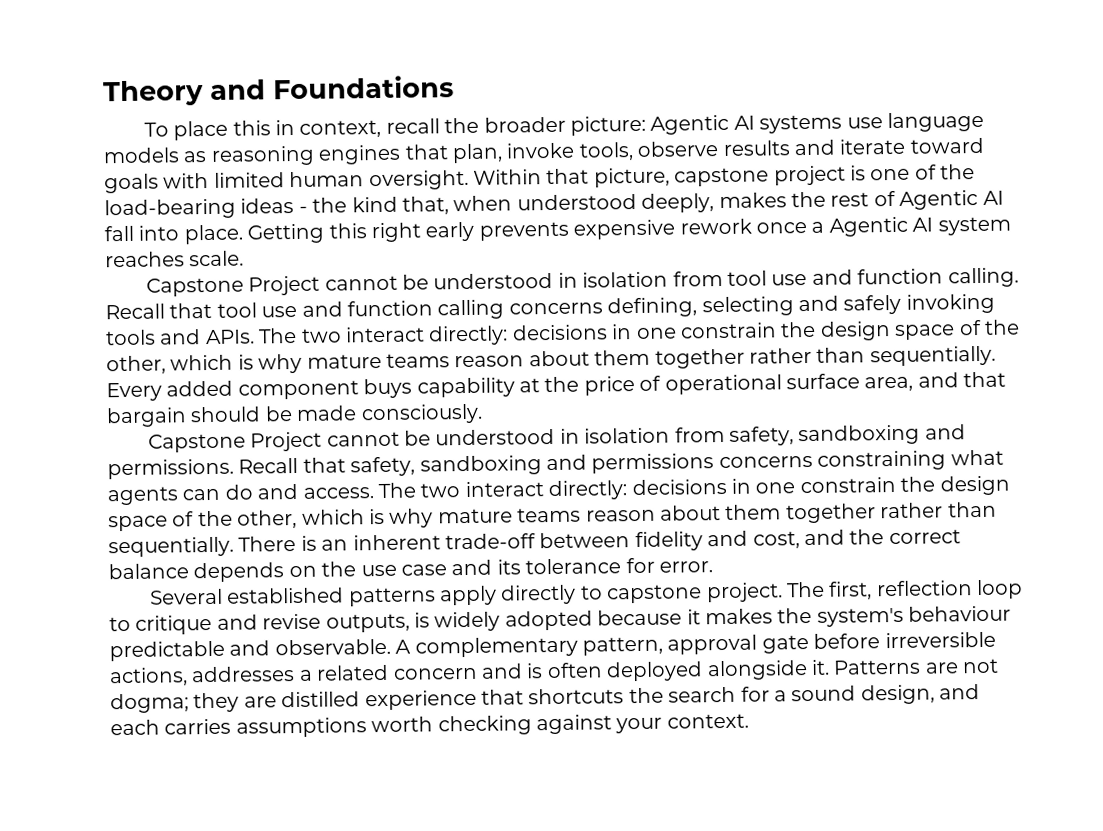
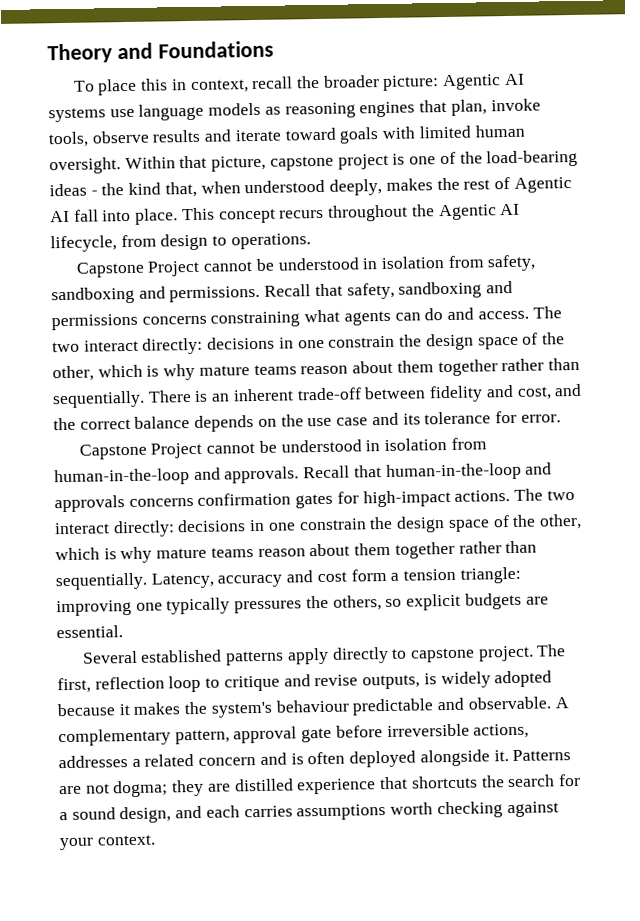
[247,216,1011,244] [105,250,245,268] [145,267,1019,297] [105,293,995,320] [105,319,1020,346] [106,345,996,375] [106,371,1007,402] [106,403,483,428] Getting this right early prevents expensive rework once a Agentic AI system reaches scale. // Capstone Project cannot be understood in isolation from tool use and function calling. Recall that tool use and function calling concerns defining, selecting and safely invoking tools and APIs. The two interact directly: decisions in one constrain the design space of the other, which is why mature teams reason about them together rather than sequentially. Every added component buys capability at the price of operational surface area, and that bargain should be made consciously. -> [181,203,521,224] [50,233,311,253] This concept recurs throughout the Agentic AI lifecycle, from design to operations.
(713, 567) none -> [78,437,487,460] [54,462,553,487] [54,488,575,513] [54,513,582,538] [55,540,538,564] [55,566,521,591] [56,592,549,617] [56,625,123,639] // Capstone Project cannot be understood in isolation from human-in-the-loop and approvals. Recall that human-in-the-loop and approvals concerns confirmation gates for high-impact actions. The two interact directly: decisions in one constrain the design space of the other, which is why mature teams reason about them together rather than sequentially. Latency, accuracy and cost form a tension triangle: improving one typically pressures the others, so explicit budgets are essential.

